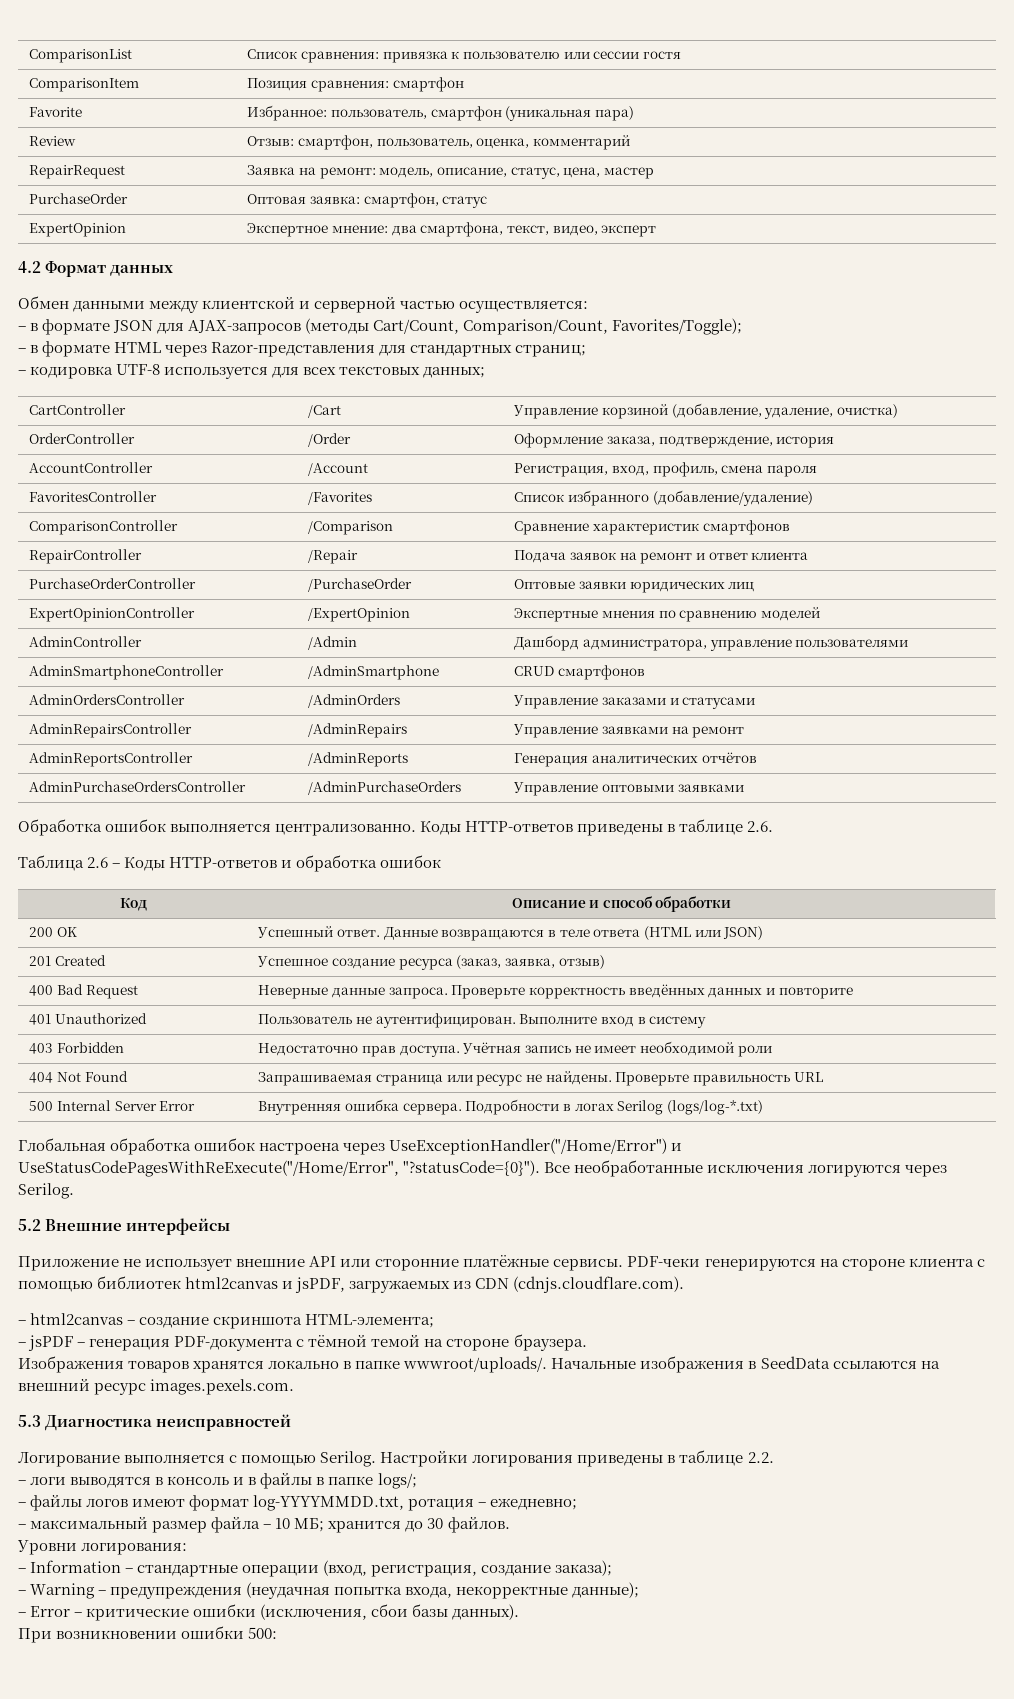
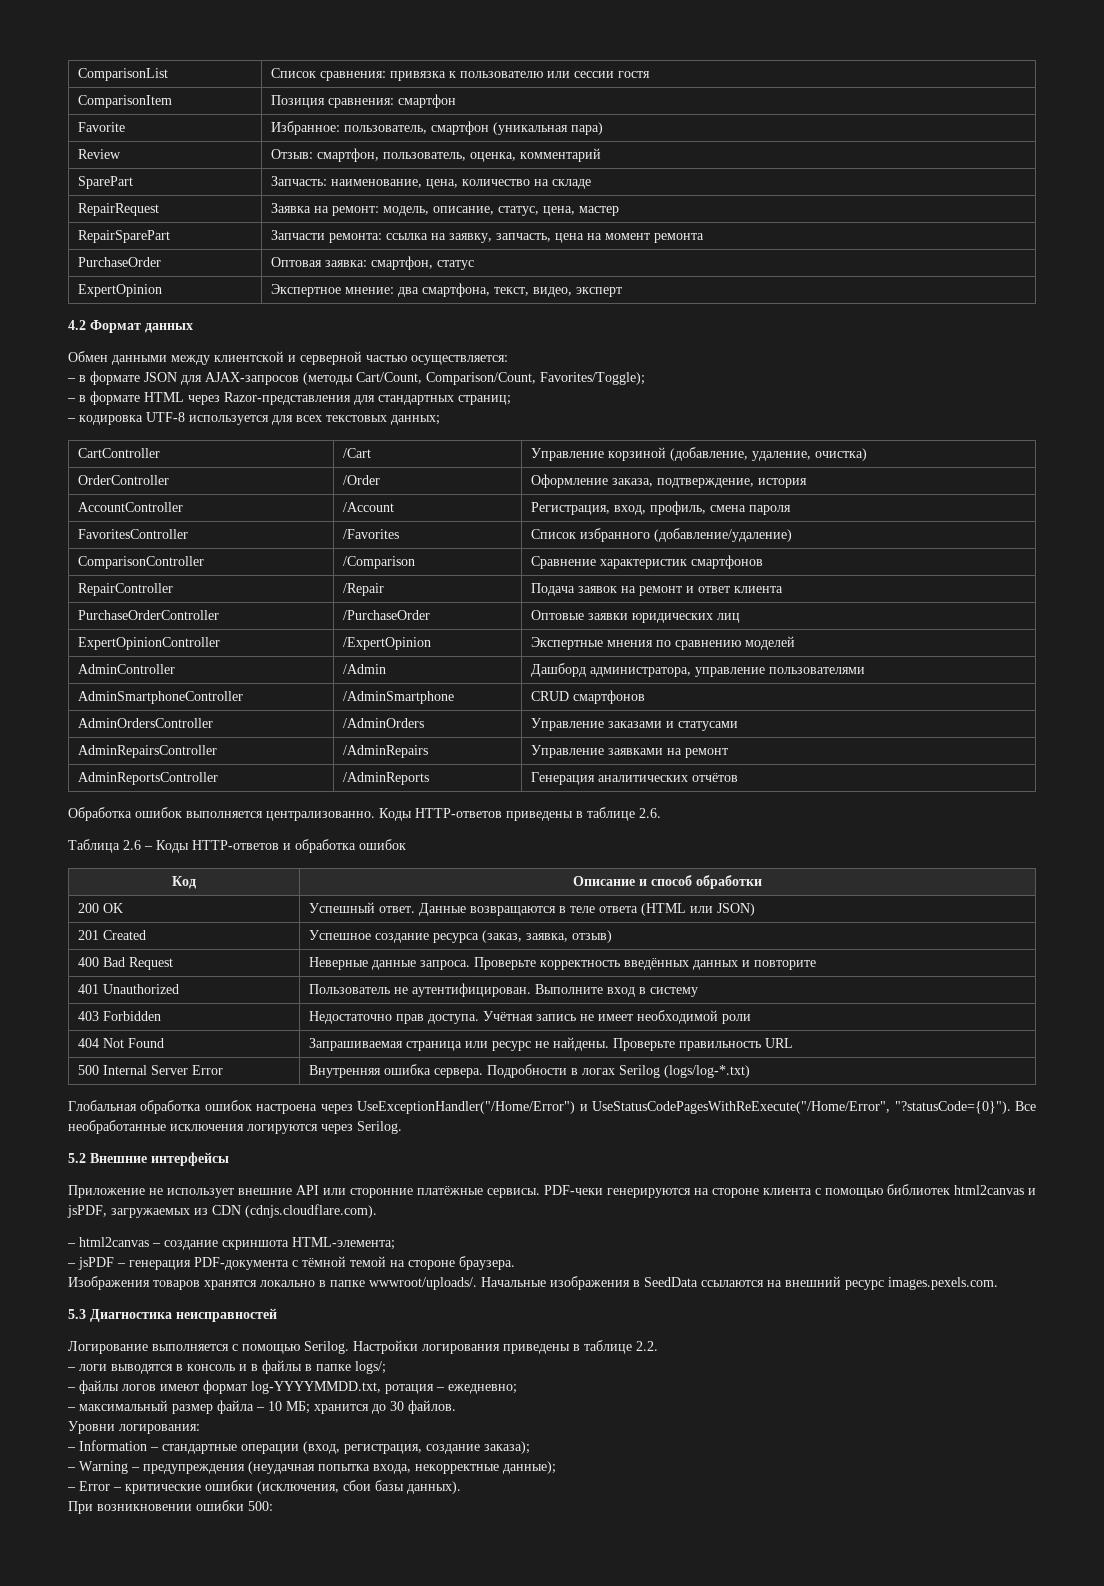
(631, 142) none -> [77,176,133,189] [270,176,591,189] // SparePart | Запчасть: наименование, цена, количество на складе
(654, 173) none -> [77,230,170,243] [270,230,704,243] // RepairSparePart | Запчасти ремонта: ссылка на заявку, запчасть, цена на момент ремонта
[29,781,247,792] [308,781,462,795] [513,782,744,796] // AdminPurchaseOrdersController | /AdminPurchaseOrders | Управление оптовыми заявками -> (738, 777) none

